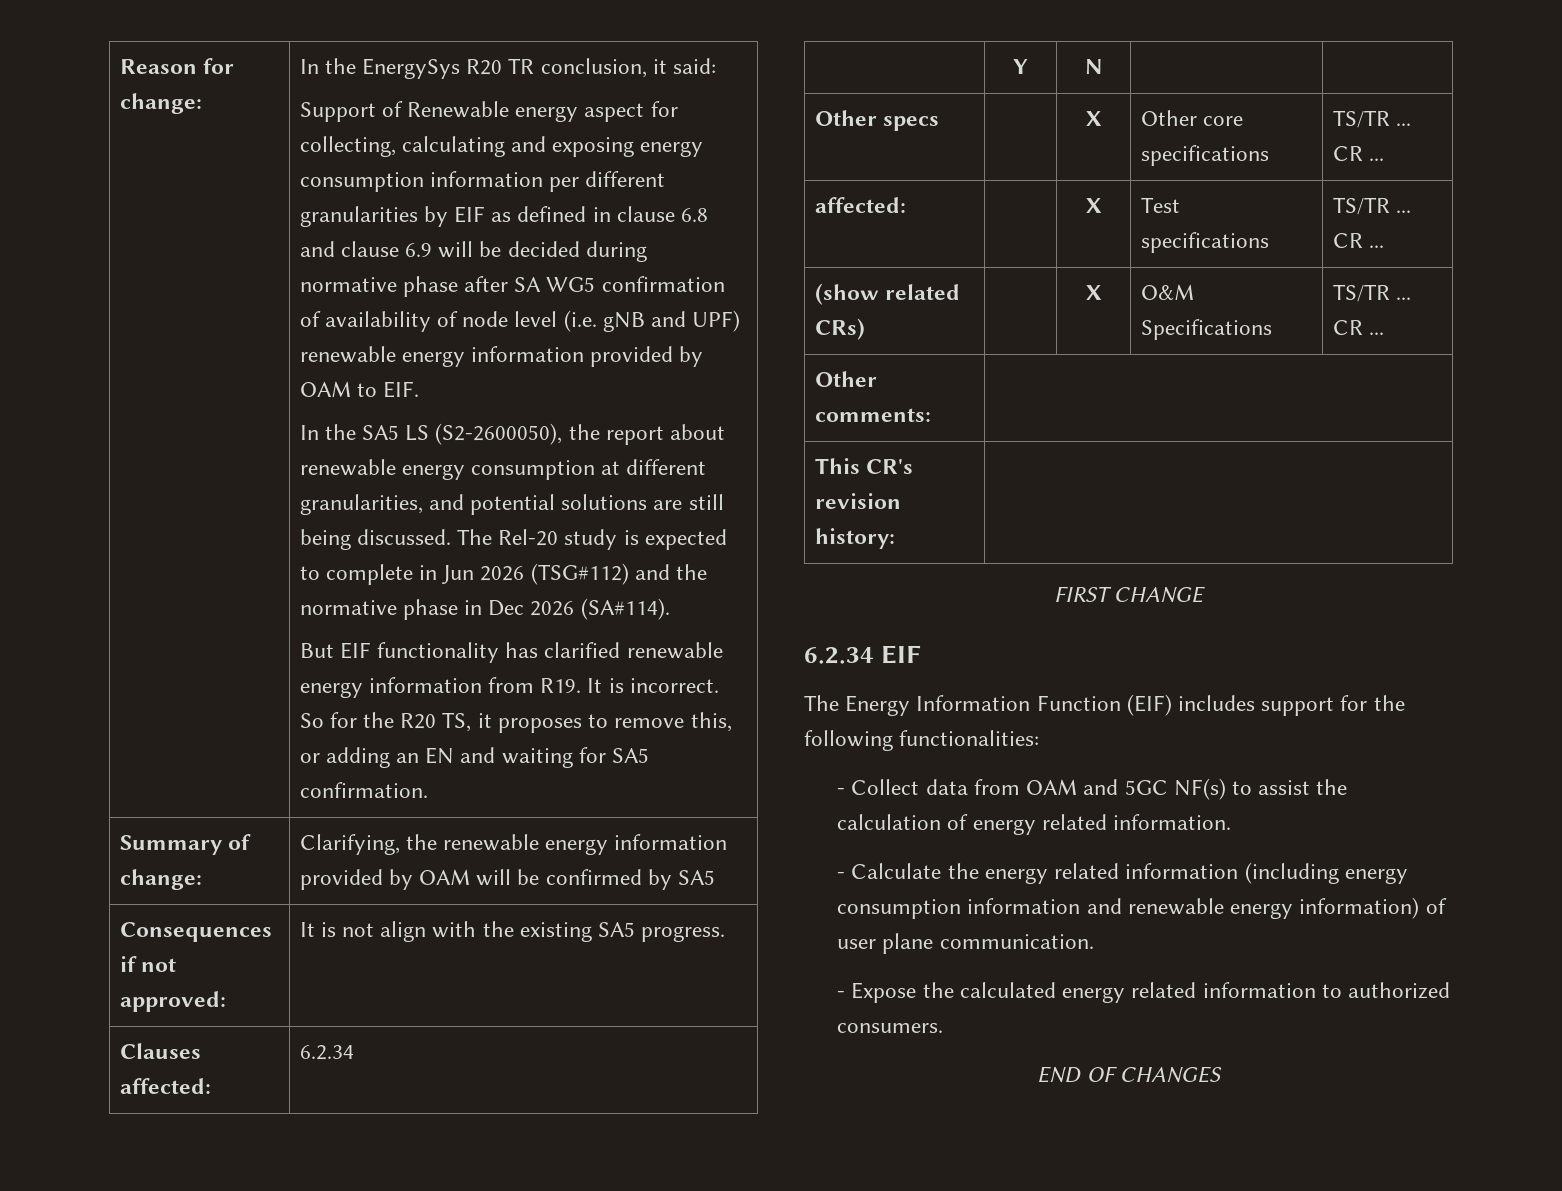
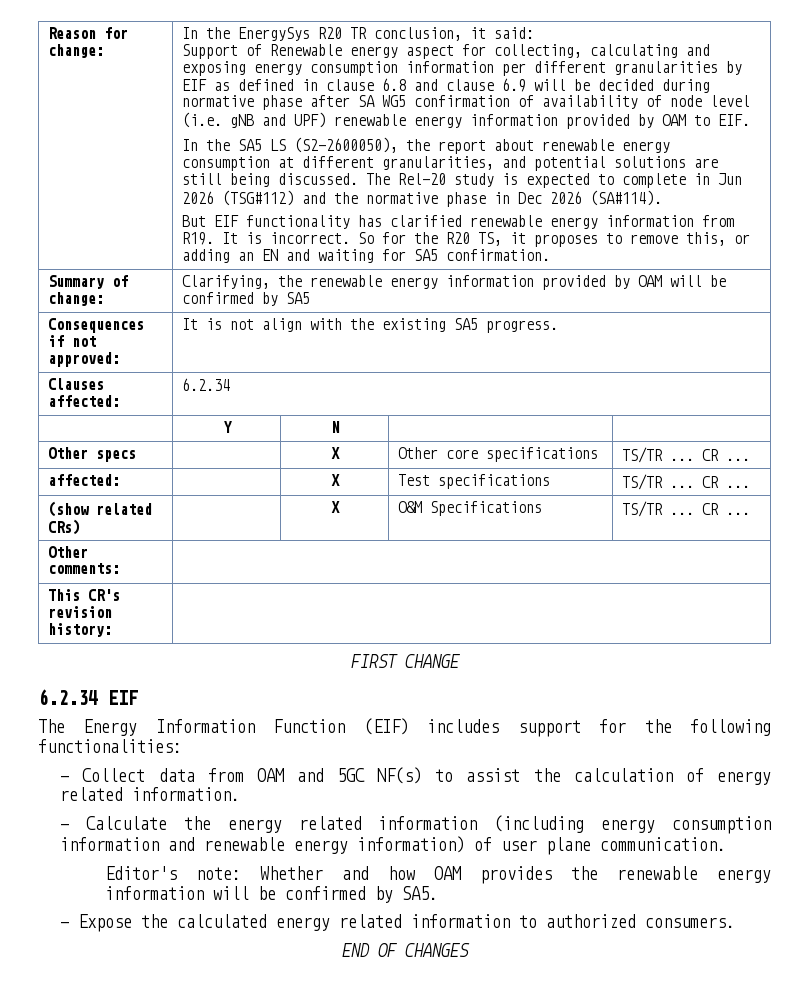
(1094, 941) none -> [104,866,772,884] [104,886,438,903] // Editor's note: Whether and how OAM provides the renewable energy information will be confirmed by SA5.

